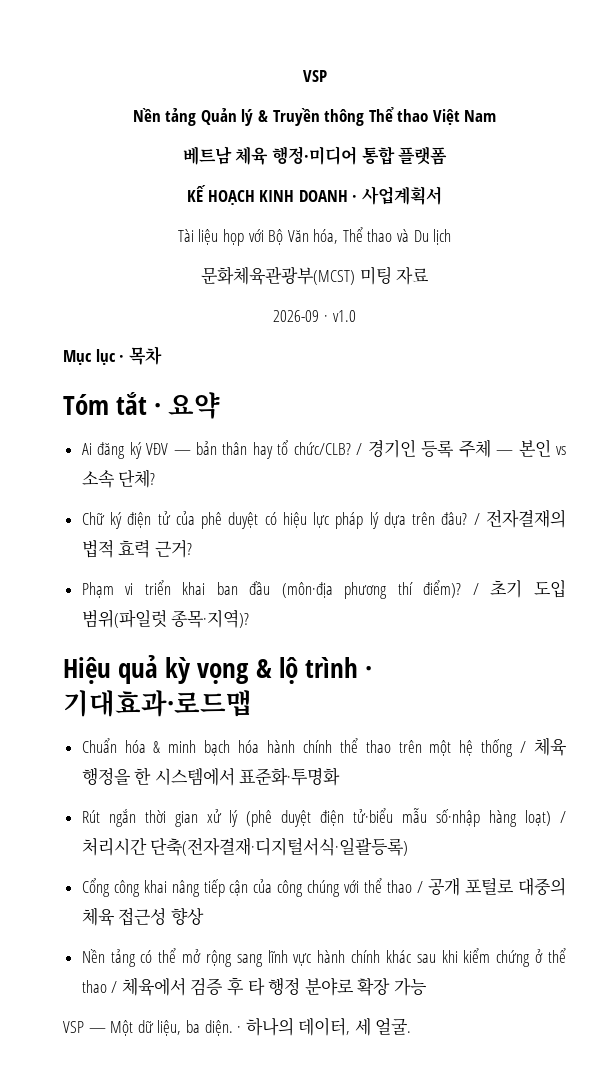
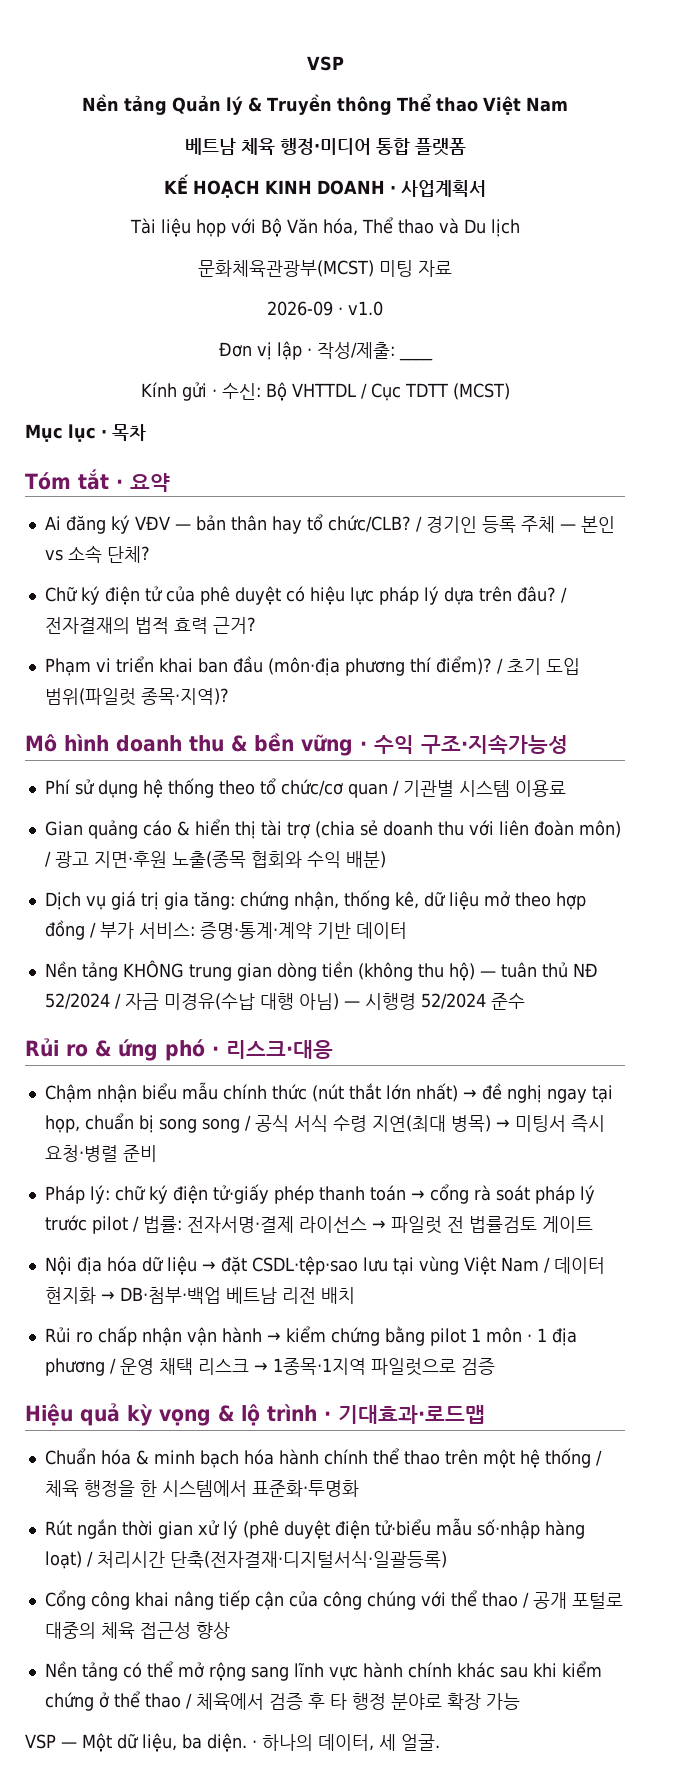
(356, 316) none -> [218,341,433,361] [140,382,510,401] // Đơn vị lập · 작성/제출: ____ // Kính gửi · 수신: Bộ VHTTDL / Cục TDTT (MCST)
(250, 619) none -> [25,733,568,756] [44,778,566,798] [44,819,621,839] [44,851,386,868] [44,890,586,910] [44,920,407,940] [44,960,598,981] [44,993,525,1010] [25,1038,333,1061] [44,1082,613,1103] [44,1113,605,1133] [44,1145,157,1162] [44,1184,595,1204] [44,1215,593,1234] [44,1256,605,1275] [44,1287,355,1304] [44,1326,577,1346] [44,1358,495,1376] // Mô hình doanh thu & bền vững · 수익 구조·지속가능성 // Phí sử dụng hệ thống theo tổ chức/cơ quan / 기관별 시스템 이용료 // Gian quảng cáo & hiển thị tài trợ (chia sẻ doanh thu với liên đoàn môn) / 광고 지면·후원 노출(종목 협회와 수익 배분) // Dịch vụ giá trị gia tăng: chứng nhận, thống kê, dữ liệu mở theo hợp đồng / 부가 서비스: 증명·통계·계약 기반 데이터 // Nền tảng KHÔNG trung gian dòng tiền (không thu hộ) — tuân thủ NĐ 52/2024 / 자금 미경유(수납 대행 아님) — 시행령 52/2024 준수 // Rủi ro & ứng phó · 리스크·대응 // Chậm nhận biểu mẫu chính thức (nút thắt lớn nhất) → đề nghị ngay tại họp, chuẩn bị song song / 공식 서식 수령 지연(최대 병목) → 미팅서 즉시 요청·병렬 준비 // Pháp lý: chữ ký điện tử·giấy phép thanh toán → cổng rà soát pháp lý trước pilot / 법률: 전자서명·결제 라이선스 → 파일럿 전 법률검토 게이트 // Nội địa hóa dữ liệu → đặt CSDL·tệp·sao lưu tại vùng Việt Nam / 데이터 현지화 → DB·첨부·백업 베트남 리전 배치 // Rủi ro chấp nhận vận hành → kiểm chứng bằng pilot 1 môn · 1 địa phương / 운영 채택 리스크 → 1종목·1지역 파일럿으로 검증

